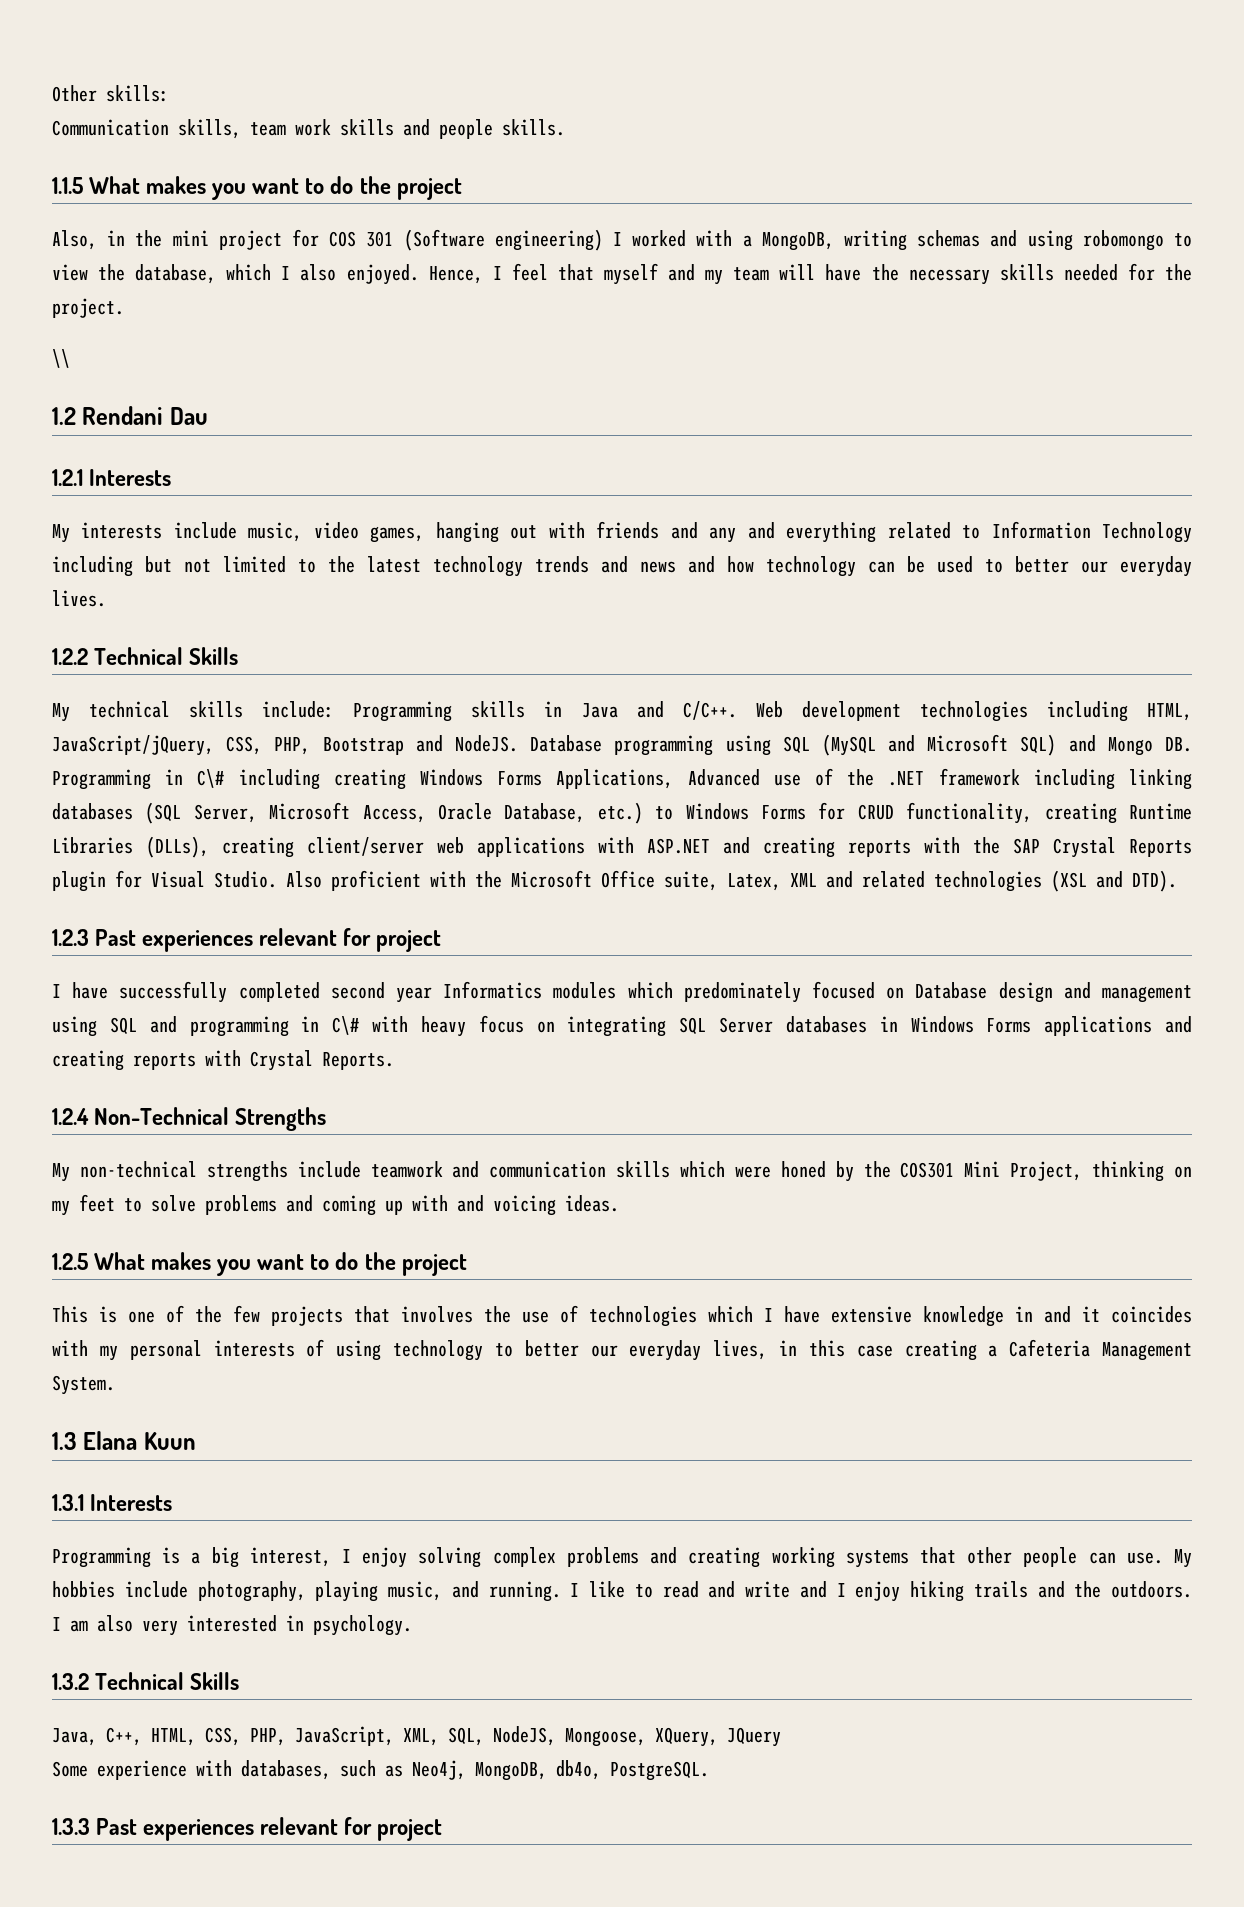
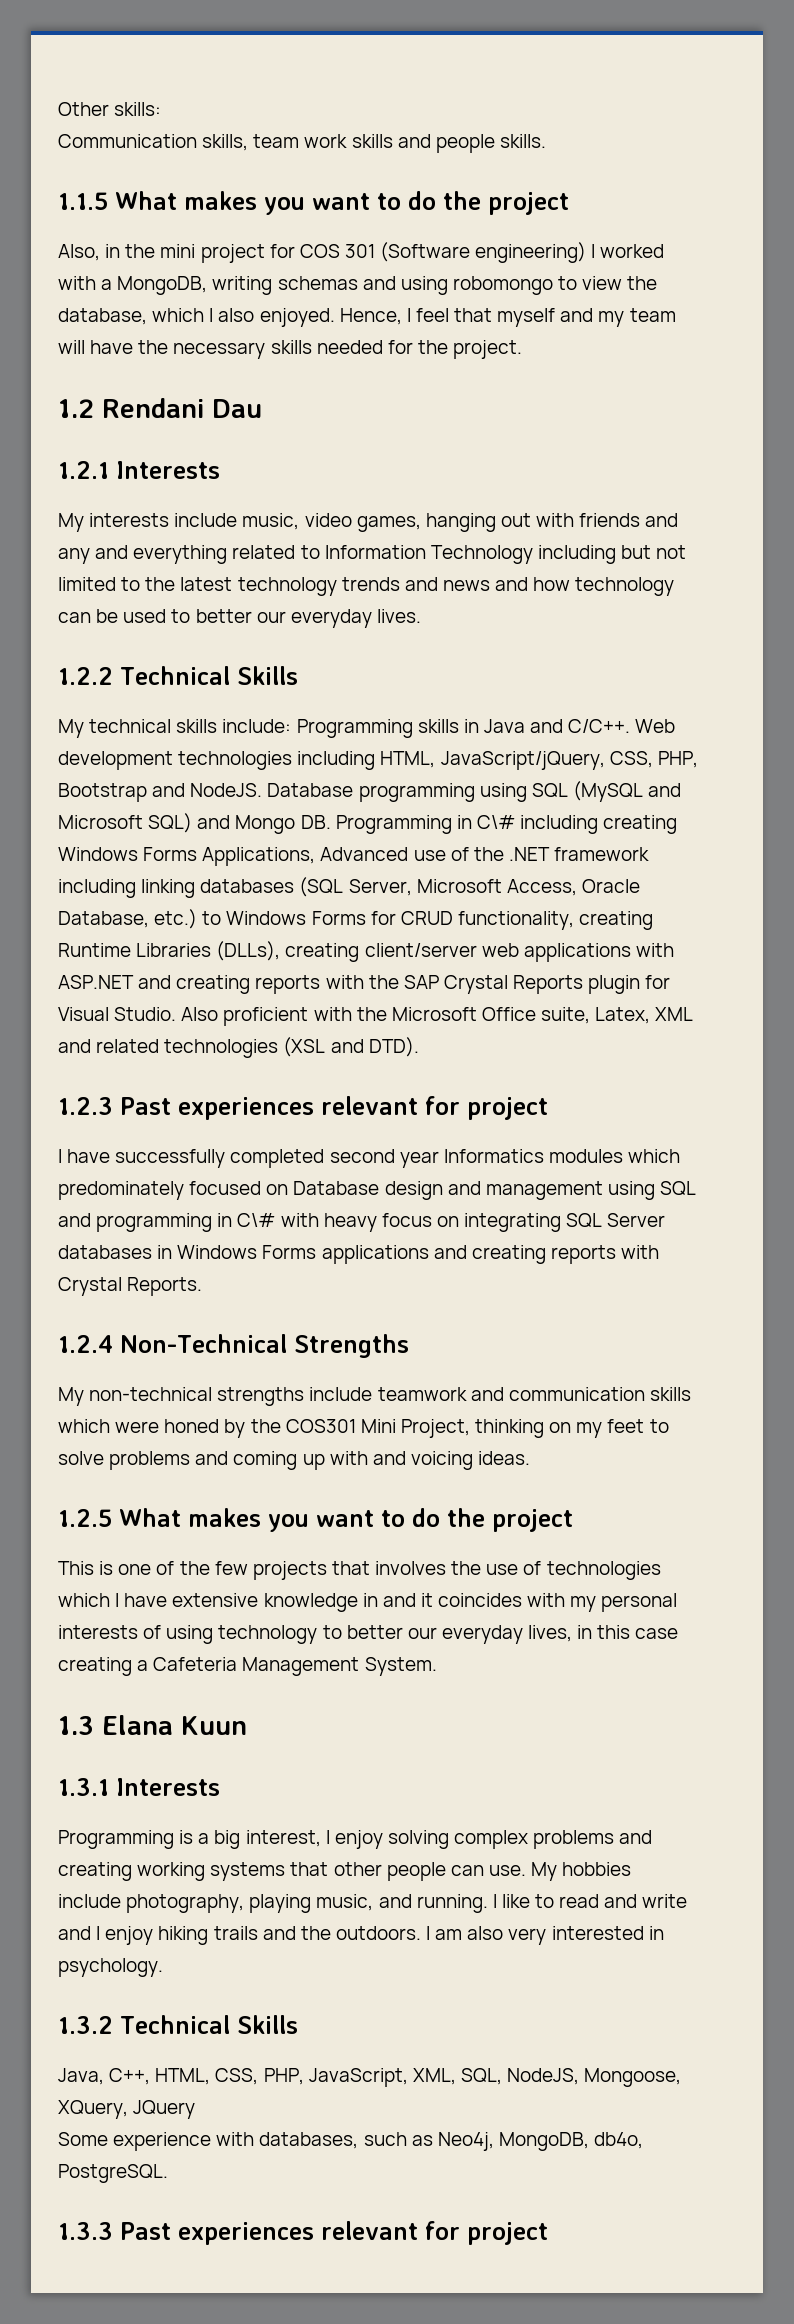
[52,349,70,368] // \\ -> (523, 349) none

